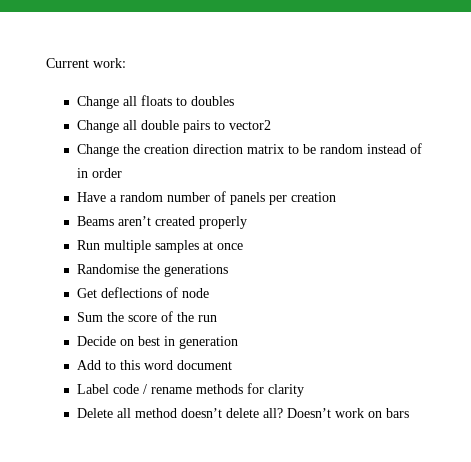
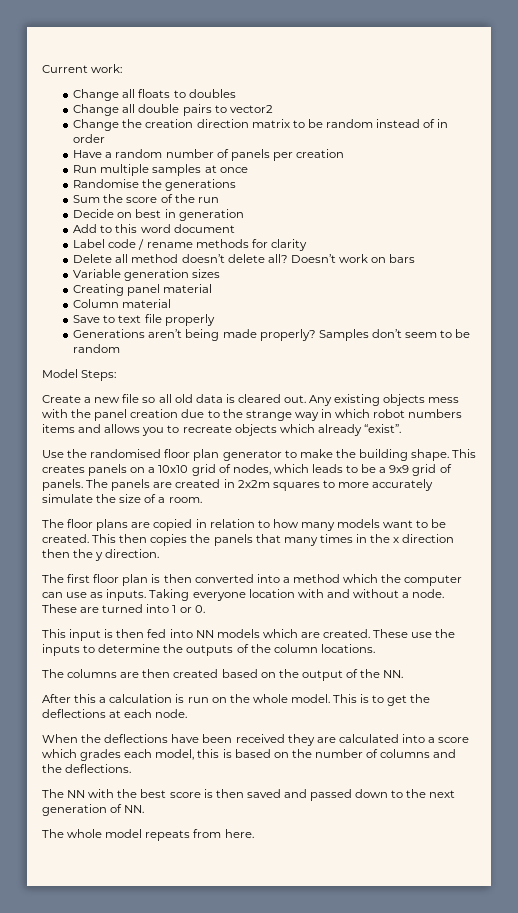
[77,216,248,229] // Beams aren’t created properly -> (344, 153) none
[77,287,210,298] // Get deflections of node -> (237, 185) none
(410, 413) none -> [73,269,221,281] [73,284,213,296] [73,299,172,308] [73,314,215,326] [73,329,471,341] [73,344,121,353] [42,369,117,381] [42,394,460,406] [42,409,463,421] [42,424,401,436] [42,449,477,461] [42,464,452,476] [42,479,434,491] [42,494,202,503] [42,519,447,531] [42,534,455,546] [42,549,160,561] [42,574,463,586] [42,589,445,601] [42,604,205,613] [42,629,456,641] [42,644,375,656] [42,669,404,681] [42,694,431,706] [42,709,188,718] [42,734,470,746] [42,749,457,761] [42,764,132,773] [42,789,456,801] [42,804,145,816] [42,829,254,841] // Variable generation sizes // Creating panel material // Column material // Save to text file properly // Generations aren’t being made properly? Samples don’t seem to be random // Model Steps: // Create a new file so all old data is cleared out. Any existing objects mess with the panel creation due to the strange way in which robot numbers items and allows you to recreate objects which already “exist”. // Use the randomised floor plan generator to make the building shape. This creates panels on a 10x10 grid of nodes, which leads to be a 9x9 grid of panels. The panels are created in 2x2m squares to more accurately simulate the size of a room. // The floor plans are copied in relation to how many models want to be created. This then copies the panels that many times in the x direction then the y direction. // The first floor plan is then converted into a method which the computer can use as inputs. Taking everyone location with and without a node. These are turned into 1 or 0. // This input is then fed into NN models which are created. These use the inputs to determine the outputs of the column locations. // The columns are then created based on the output of the NN. // After this a calculation is run on the whole model. This is to get the deflections at each node. // When the deflections have been received they are calculated into a score which grades each model, this is based on the number of columns and the deflections. // The NN with the best score is then saved and passed down to the next generation of NN. // The whole model repeats from here.

